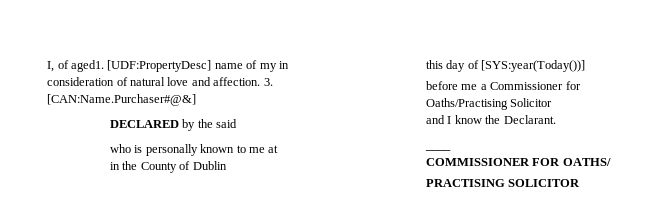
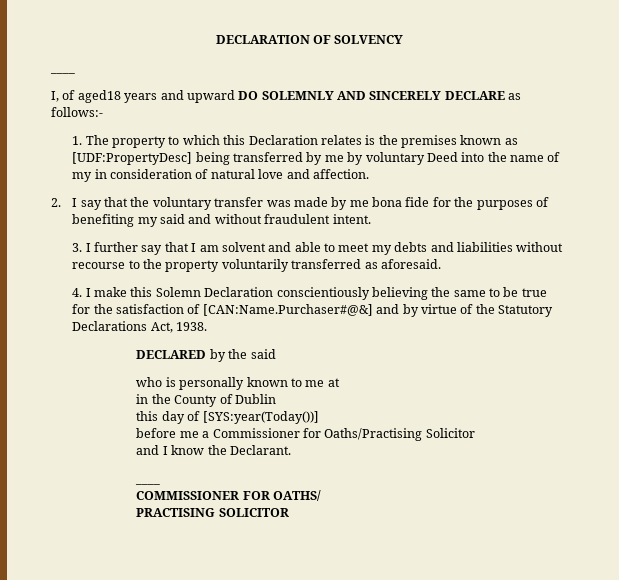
[47,60,212,72] I, of aged1. [UDF:PropertyDesc] -> [215,35,404,44] [50,72,75,74] [51,90,522,103] [51,107,103,117] [72,135,518,148] [72,152,507,165] DECLARATION OF SOLVENCY // ____ // I, of aged18 years and upward DO SOLEMNLY AND SINCERELY DECLARE as follows:- // 1. The property to which this Declaration relates is the premises known as [UDF:PropertyDesc] being transferred by me by voluntary Deed into the
[263,78,273,86] [47,94,197,106] 3. [CAN:Name.Purchaser#@&] -> [51,197,549,210] [72,214,371,227] [72,242,564,255] [72,259,441,272] [72,287,547,300] [72,304,554,317] [72,321,208,333] // 2. I say that the voluntary transfer was made by me bona fide for the purposes of benefiting my said and without fraudulent intent. // 3. I further say that I am solvent and able to meet my debts and liabilities without recourse to the property voluntarily transferred as aforesaid. // 4. I make this Solemn Declaration conscientiously believing the same to be true for the satisfaction of [CAN:Name.Purchaser#@&] and by virtue of the Statutory Declarations Act, 1938.

